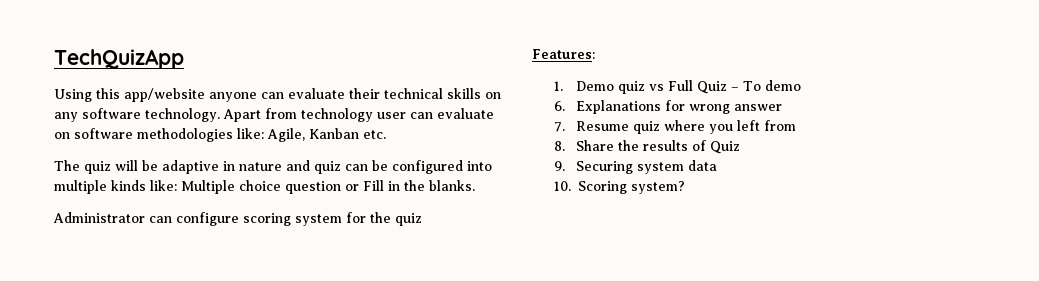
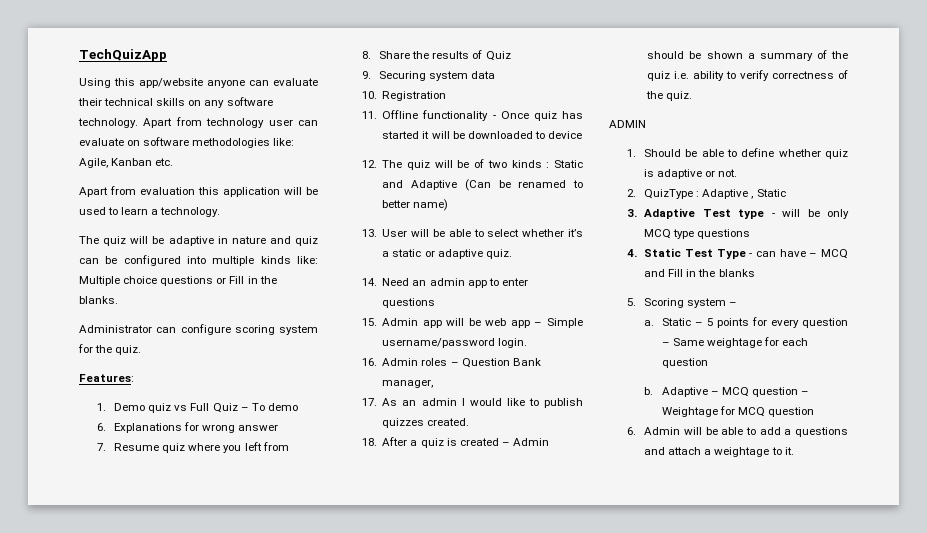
(386, 134) none -> [79,186,318,197] [79,207,221,217] // Apart from evaluation this application will be used to learn a technology.
[285,181,341,194] question -> [160,276,214,286] questions
[395,213,422,226] quiz -> [115,345,142,355] quiz.
[577,181,685,194] Scoring system? -> [382,91,447,101] [361,110,583,121] [382,131,582,139] [361,159,583,170] [382,179,583,191] [382,199,449,211] [361,229,583,237] [382,249,512,259] [361,278,528,288] [382,298,436,308] [361,318,583,328] [382,338,528,348] [361,358,541,368] [382,379,434,388] [361,398,583,408] [382,418,470,428] [361,437,549,448] [647,50,848,61] [647,70,848,81] [646,91,693,101] [609,120,646,128] [626,148,848,159] [644,169,738,179] [626,189,786,199] [626,208,849,219] [644,229,751,239] [626,248,848,259] [644,269,755,277] [626,298,738,308] [644,317,848,328] [661,337,809,348] [661,358,708,368] [644,387,810,397] [661,406,814,417] [626,427,848,437] [644,447,794,457] Registration // 11. Offline functionality - Once quiz has started it will be downloaded to device // 12. The quiz will be of two kinds : Static and Adaptive (Can be renamed to better name) // 13. User will be able to select whether it’s a static or adaptive quiz. // 14. Need an admin app to enter questions // 15. Admin app will be web app – Simple username/password login. // 16. Admin roles – Question Bank manager, // 17. As an admin I would like to publish quizzes created. // 18. After a quiz is created – Admin should be shown a summary of the quiz i.e. ability to verify correctness of the quiz. // ADMIN // 1. Should be able to define whether quiz is adaptive or not. // 2. QuizType : Adaptive , Static // 3. Adaptive Test type - will be only MCQ type questions // 4. Static Test Type - can have – MCQ and Fill in the blanks // 5. Scoring system – // a. Static – 5 points for every question – Same weightage for each question // b. Adaptive – MCQ question – Weightage for MCQ question // 6. Admin will be able to add a questions and attach a weightage to it.

